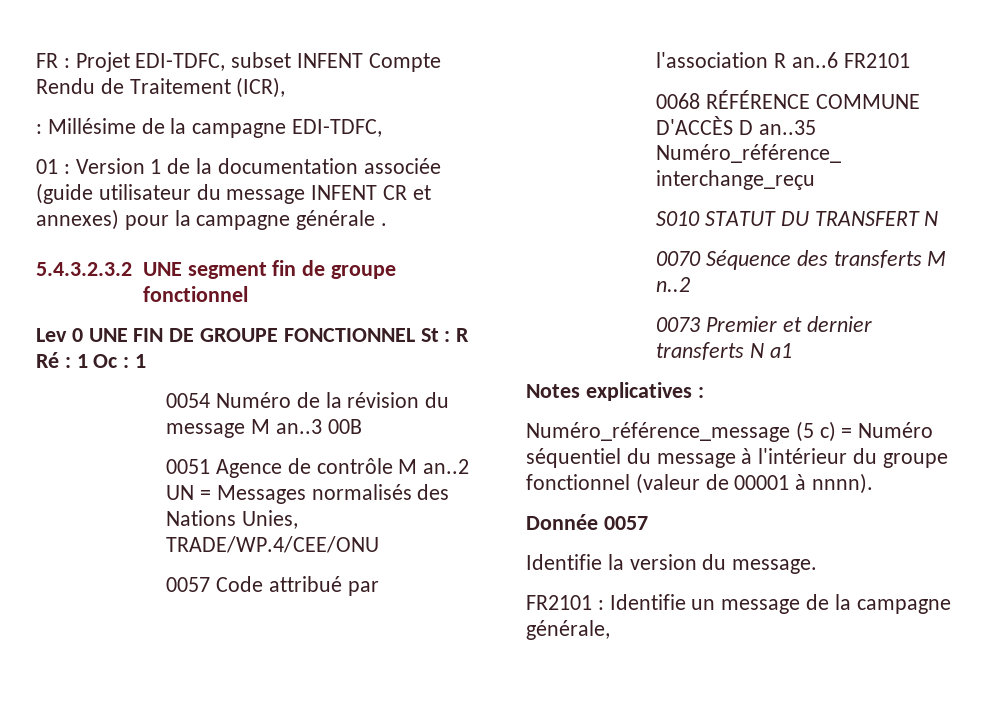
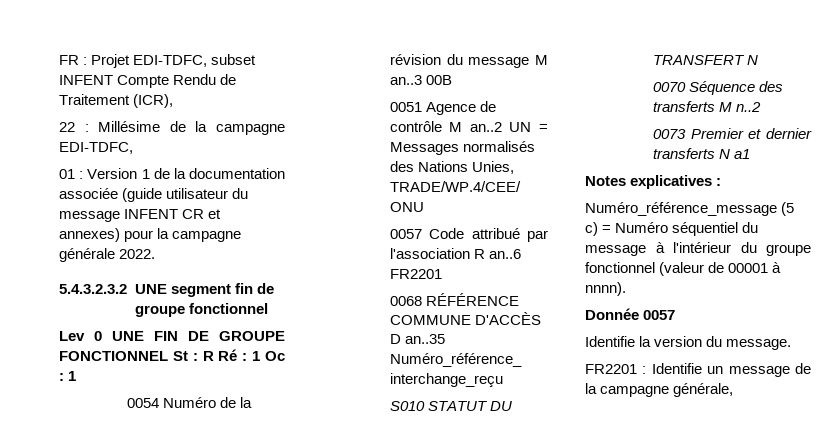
(286, 87) none -> [59,122,75,132] 22
[381,223,388,226] . -> [119,249,156,259] 2022.
[843,53,910,68] FR2101 -> [389,269,442,279] FR2201
[526,595,592,610] FR2101 -> [585,364,637,374] FR2201

